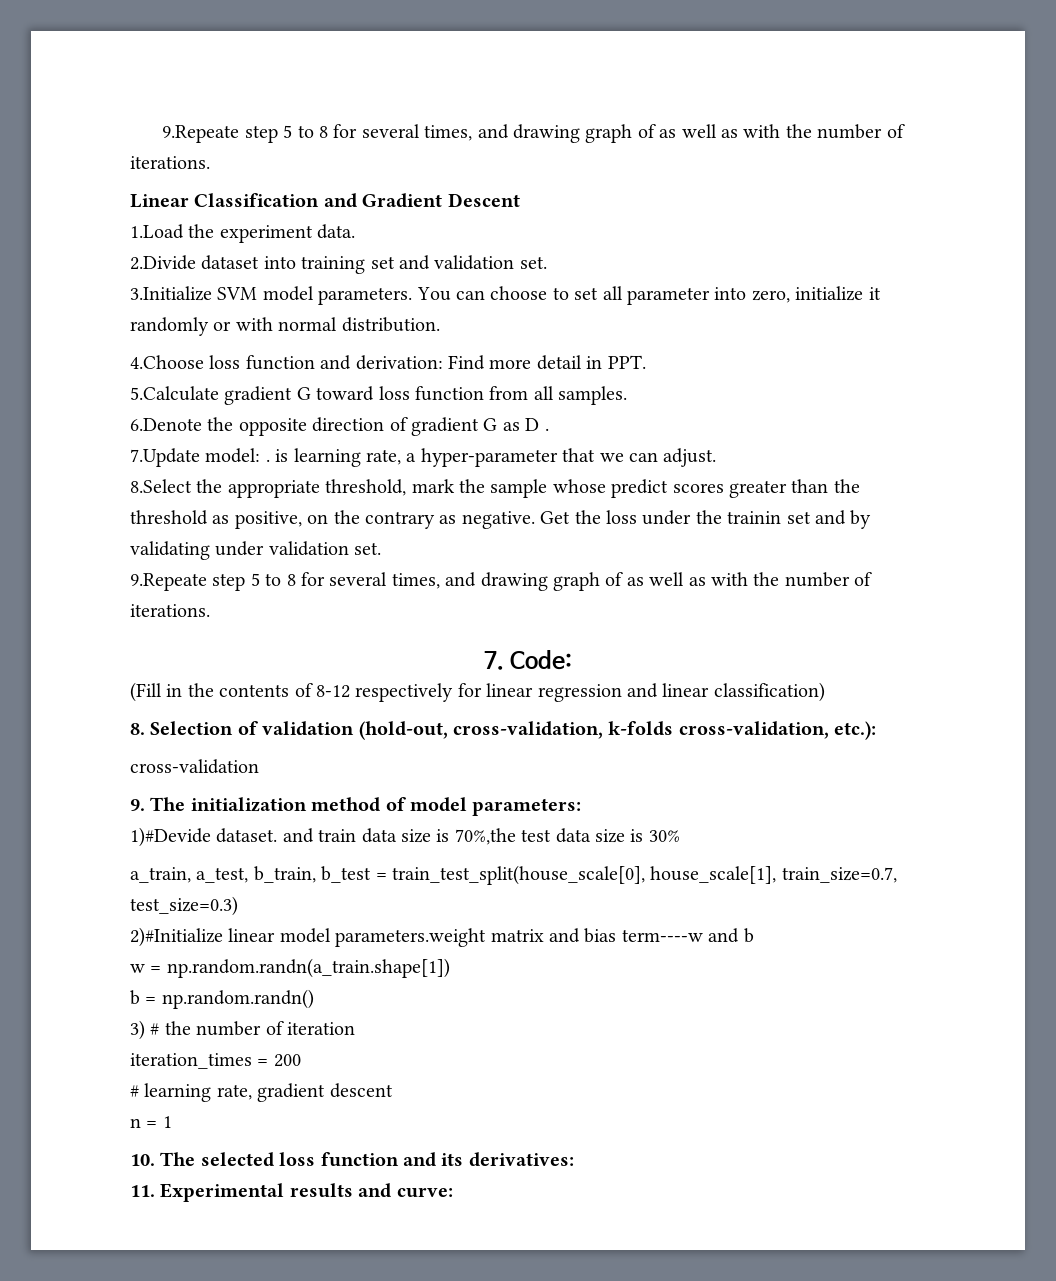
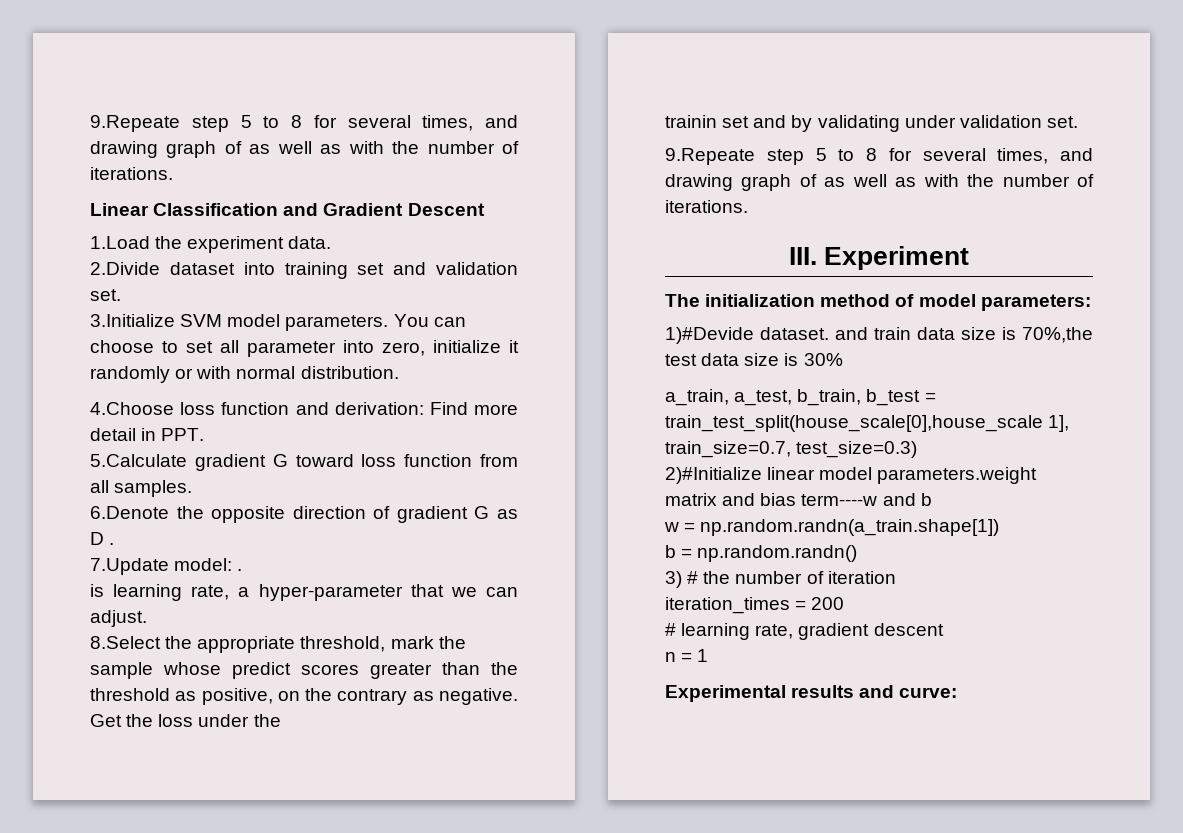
(270, 460) none -> (243, 570) //
(722, 517) none -> (281, 720) //
[483,650,573,670] [130,682,825,702] [130,721,877,740] [130,759,259,774] [130,799,145,811] 7. Code: // (Fill in the contents of 8-12 respectively for linear regression and linear classification) // 8. Selection of validation (hold-out, cross-validation, k-folds cross-validation, etc.): // cross-validation // 9. -> [788,246,970,270] III. Experiment //
[392,865,777,885] train_test_split(house_scale[0], house_scale[1], -> [665,415,1070,432] train_test_split(house_scale[0],house_scale 1],
[130,1152,574,1167] [130,1185,155,1197] 10. The selected loss function and its derivatives: // 11. -> (709, 655) none

